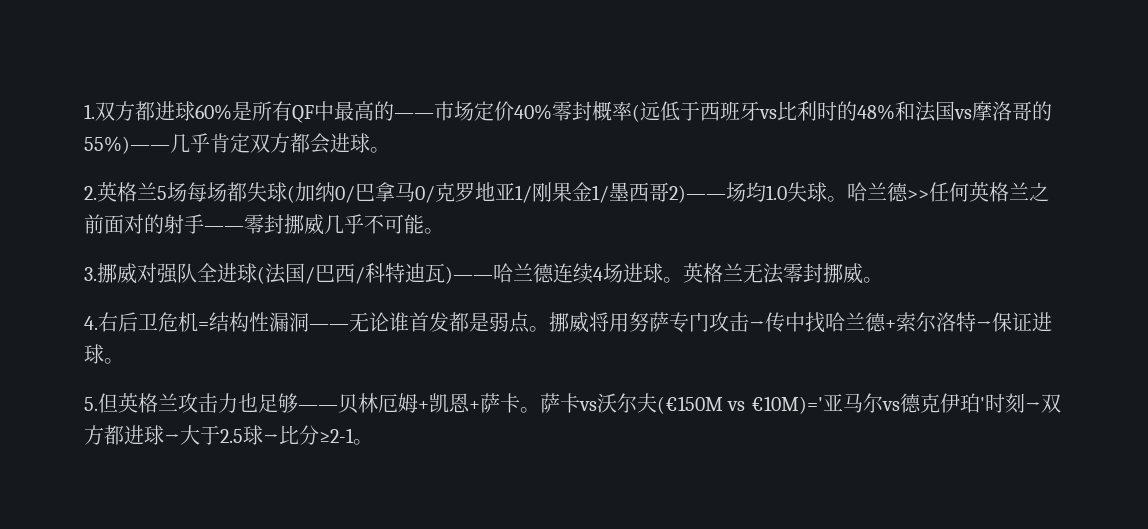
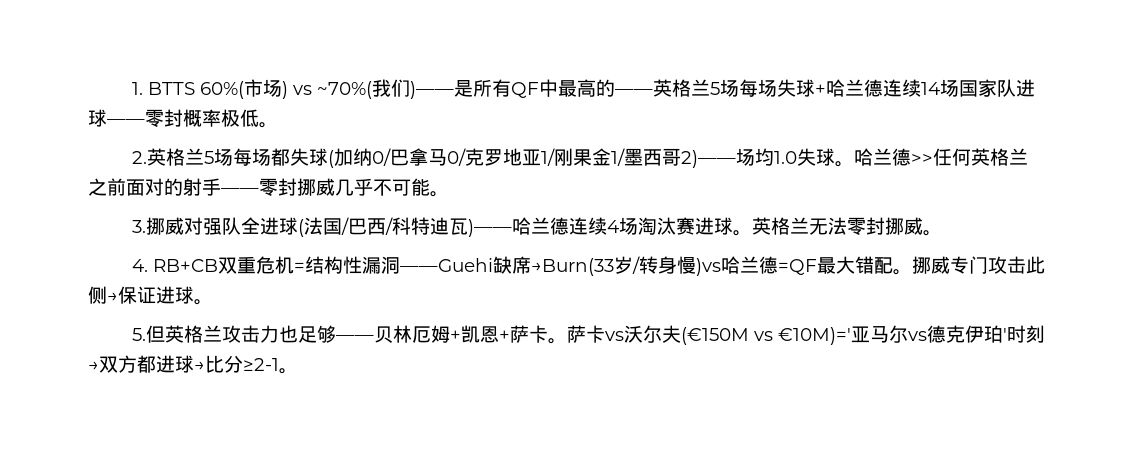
[95,101,232,121] 双方都进球60% -> [148,79,455,99] BTTS 60%(市场) vs ~70%(我们)——
[434,101,1052,122] [84,133,370,154] 市场定价40%零封概率(远低于西班牙vs比利时的48%和法国vs摩洛哥的55%)——几乎肯定双方都会进球 -> [653,79,1036,97] [88,109,259,127] 英格兰5场每场失球+哈兰德连续14场国家队进球——零封概率极低
(623, 273) none -> [638,217,696,235] 淘汰赛
[98,312,158,332] 右后卫 -> [153,256,257,274] RB+CB双重
[309,312,976,333] ——无论谁首发都是弱点。挪威将用努萨专门攻击→传中找哈兰德+索尔洛特 -> [400,256,1046,276] [88,286,107,304] ——Guehi缺席→Burn(33岁/转身慢)vs哈兰德=QF最大错配。挪威专门攻击此侧
[180,425,279,445] 大于2.5球→ -> (205, 366) none

